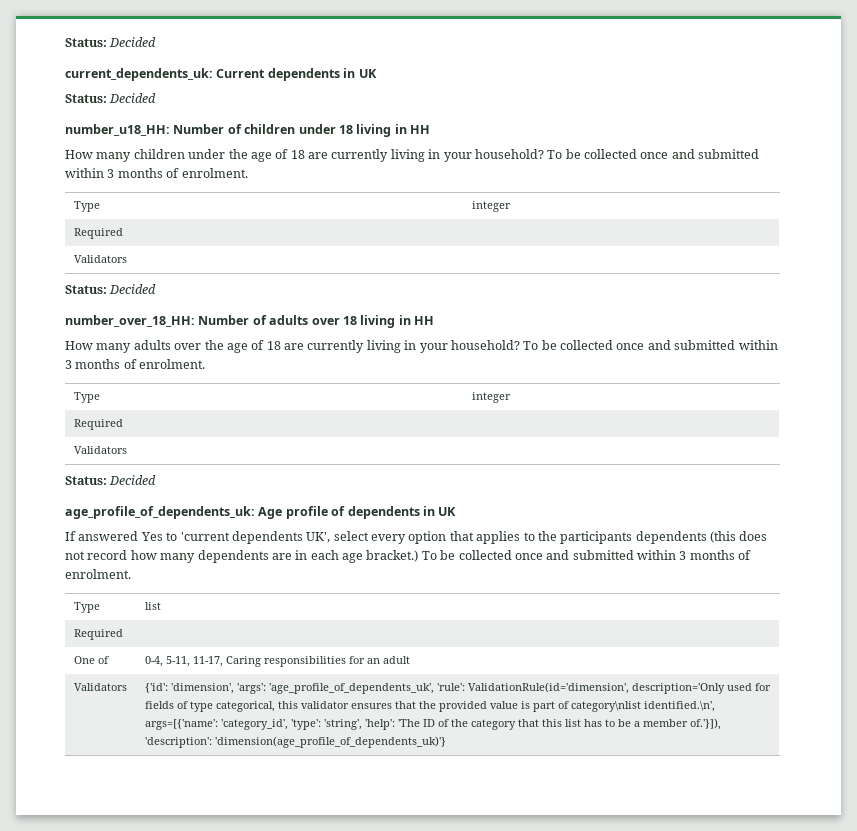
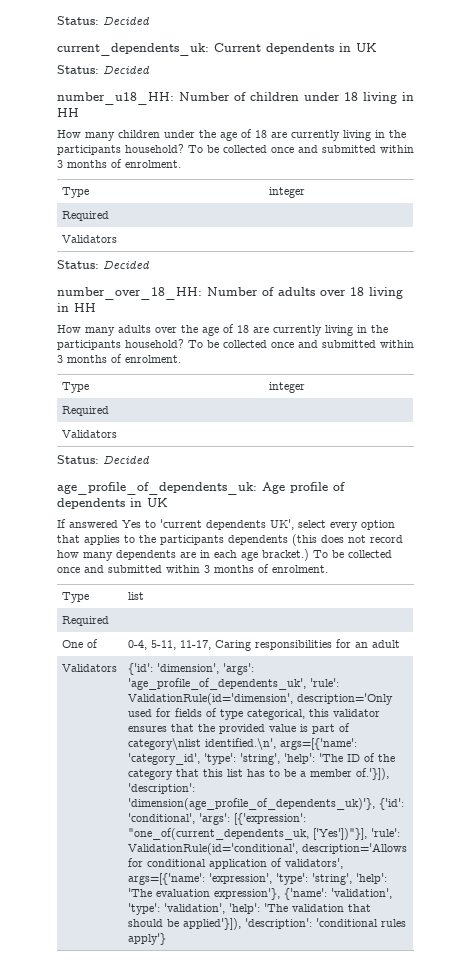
[443,152,472,162] your -> [389,130,406,138] [57,145,121,155] the participants
[419,343,448,353] your -> [371,325,388,333] [57,340,121,350] the participants
[214,736,446,748] 'dimension(age_profile_of_dependents_uk)'} -> [128,798,405,810] [128,813,307,825] [128,828,401,840] [128,843,408,855] [128,858,344,869] [128,873,388,885] [128,888,393,900] [128,903,372,915] [128,918,407,930] [128,933,167,945] 'dimension(age_profile_of_dependents_uk)'}, {'id': 'conditional', 'args': [{'expression': "one_of(current_dependents_uk, ['Yes'])"}], 'rule': ValidationRule(id='conditional', description='Allows for conditional application of validators', args=[{'name': 'expression', 'type': 'string', 'help': 'The evaluation expression'}, {'name': 'validation', 'type': 'validation', 'help': 'The validation that should be applied'}]), 'description': 'conditional rules apply'}

